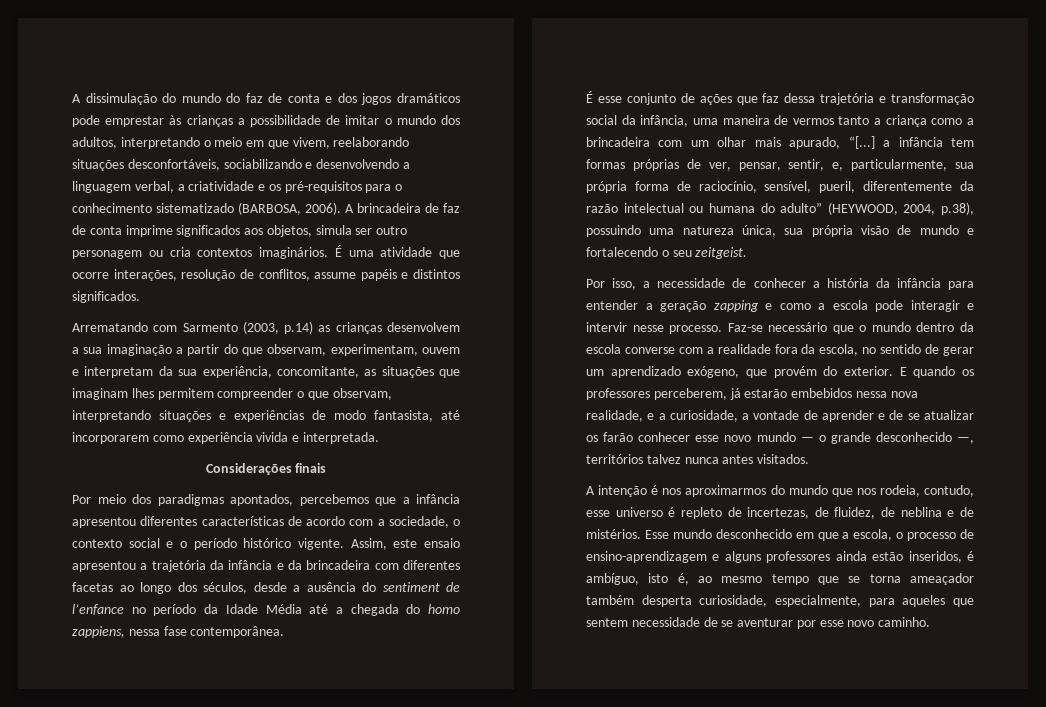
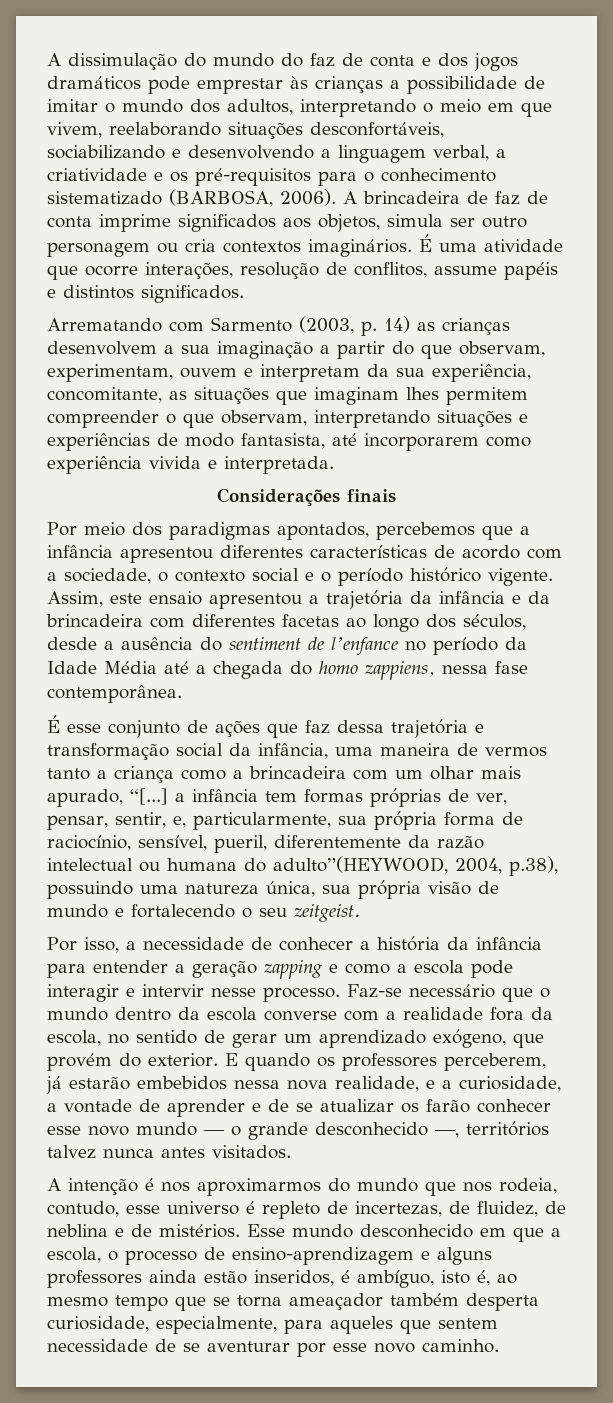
[284,321,314,334] p.14) -> [361,316,410,336] p. 14)
[780,202,898,215] adulto” (HEYWOOD, -> [273,856,448,874] adulto”(HEYWOOD,

